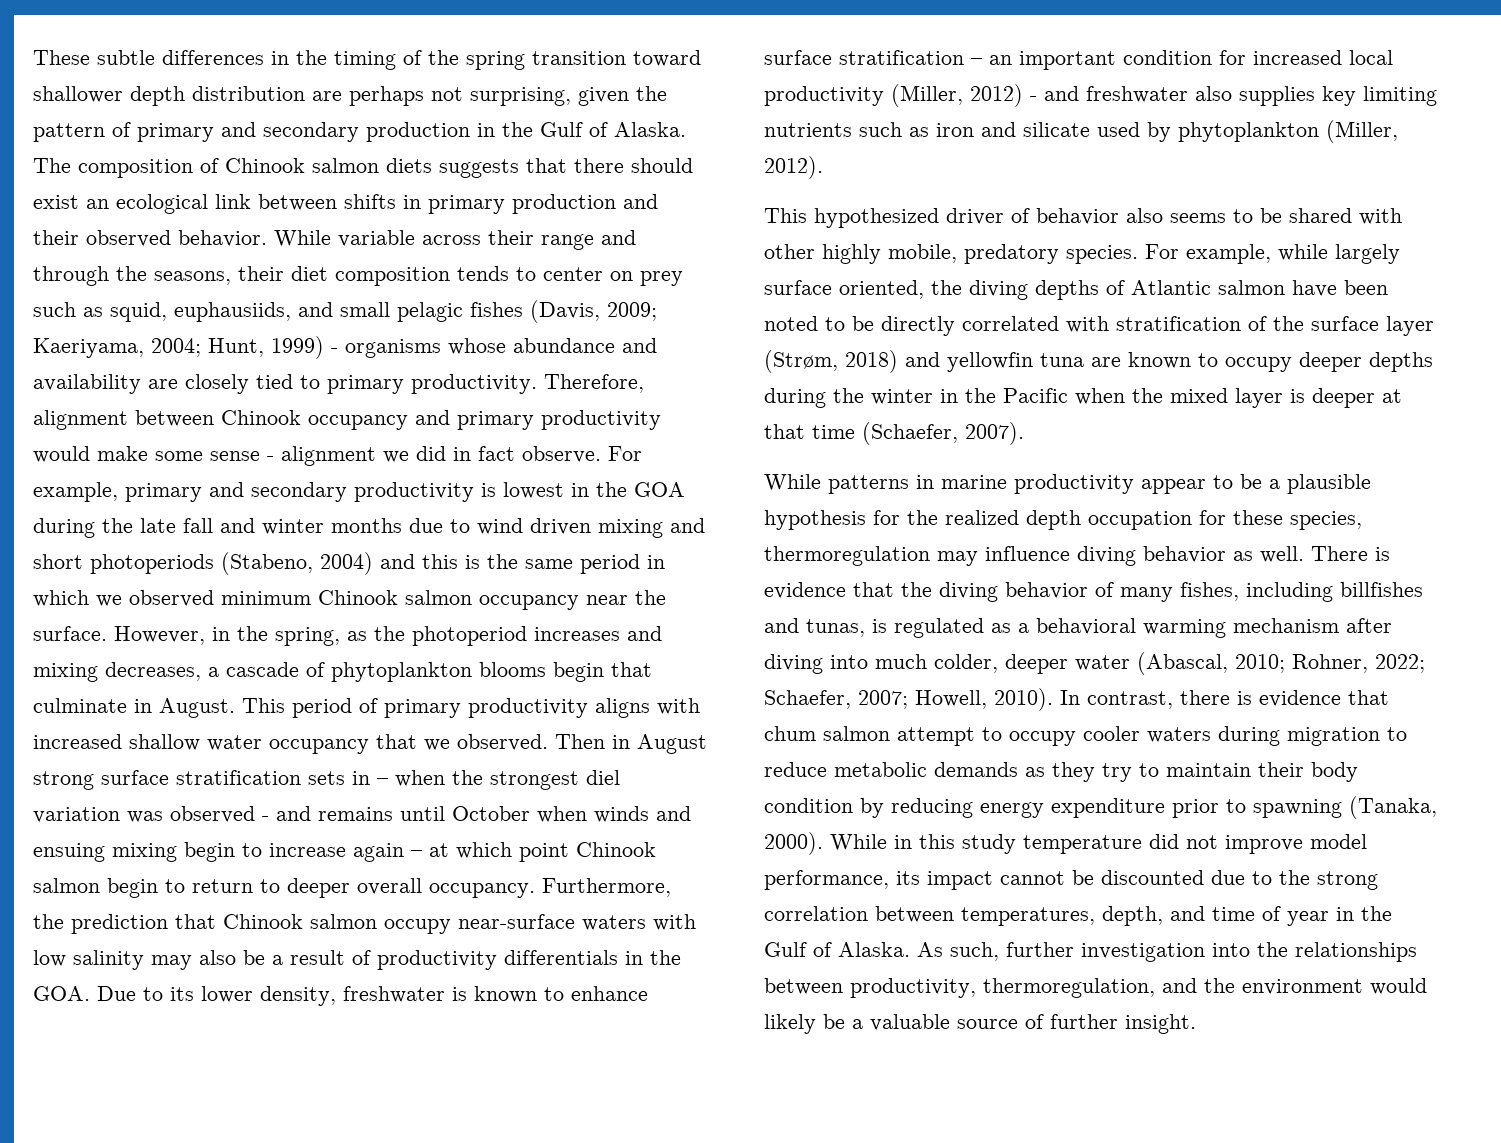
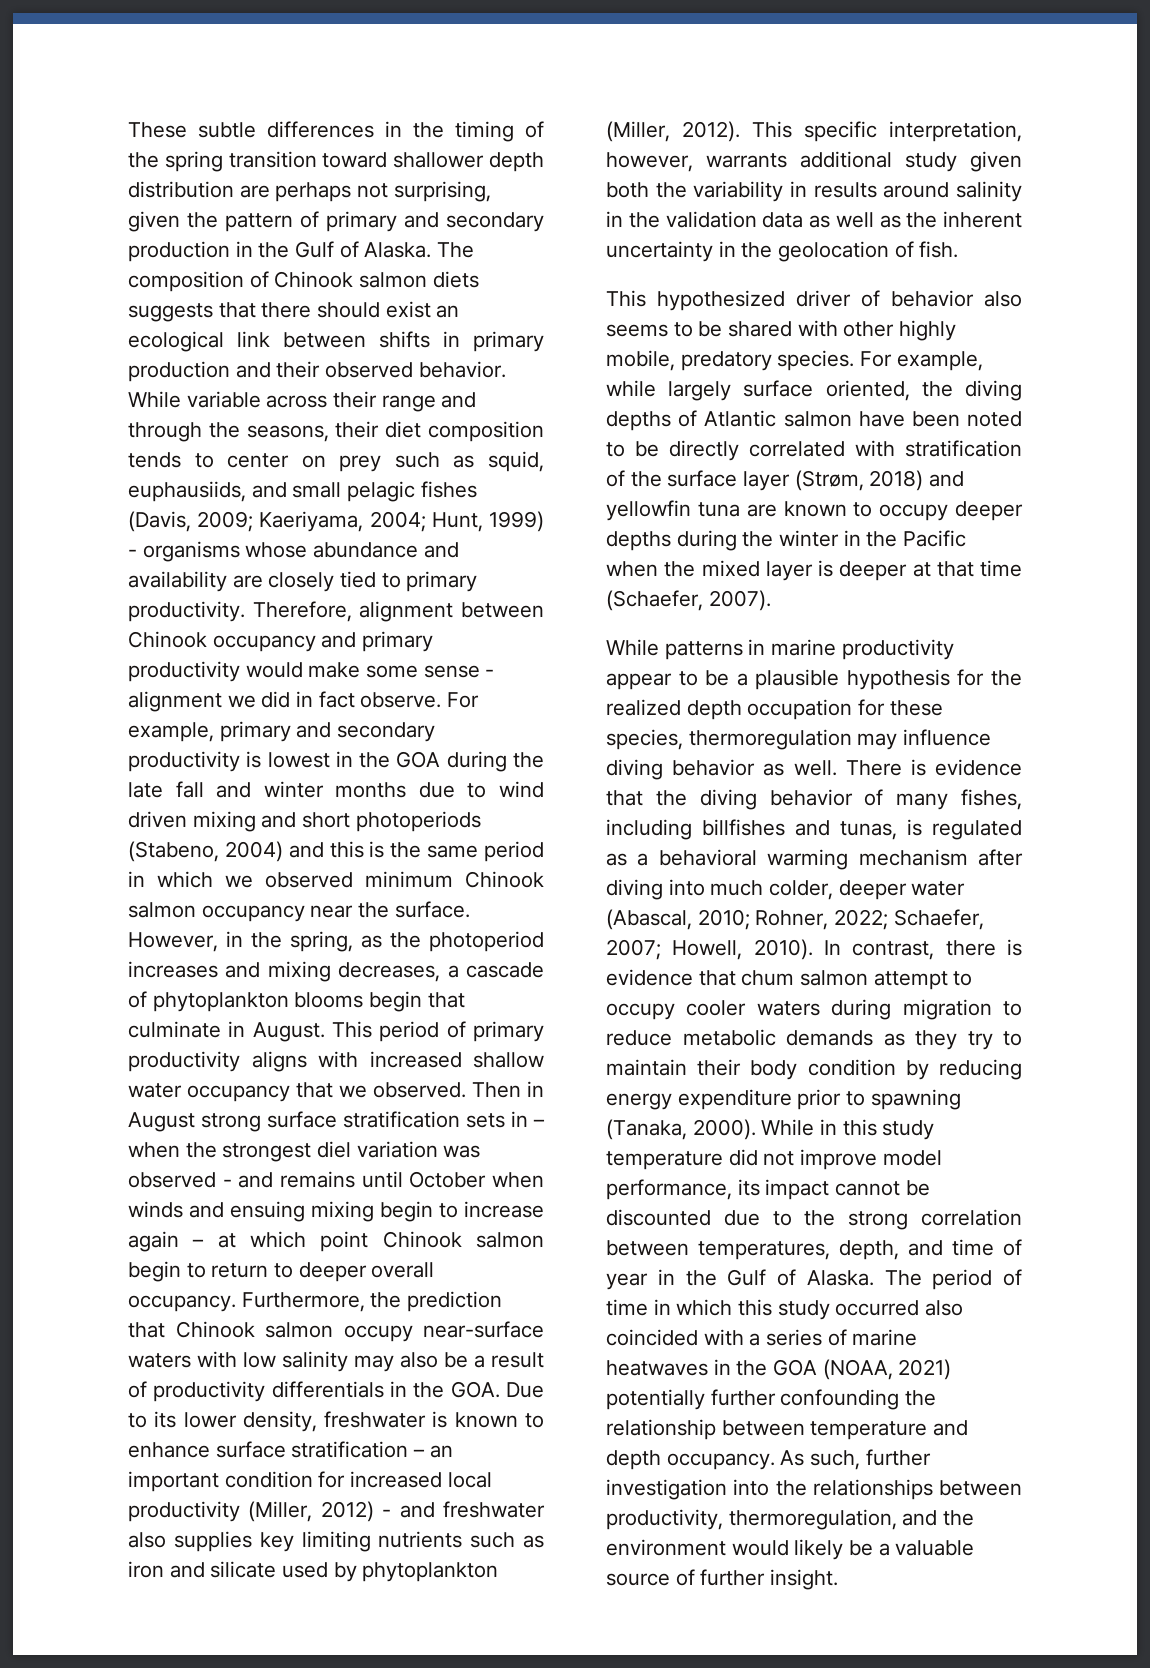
(823, 167) none -> [752,121,1022,142] [606,151,1022,172] [606,181,1022,202] [606,211,1022,228] [606,241,959,262] This specific interpretation, however, warrants additional study given both the variability in results around salinity in the validation data as well as the inherent uncertainty in the geolocation of fish.
(910, 949) none -> [884,1269,1022,1290] [606,1299,964,1320] [606,1329,918,1346] [606,1359,952,1380] [606,1389,937,1410] [606,1419,969,1440] [606,1450,775,1470] The period of time in which this study occurred also coincided with a series of marine heatwaves in the GOA (NOAA, 2021) potentially further confounding the relationship between temperature and depth occupancy.

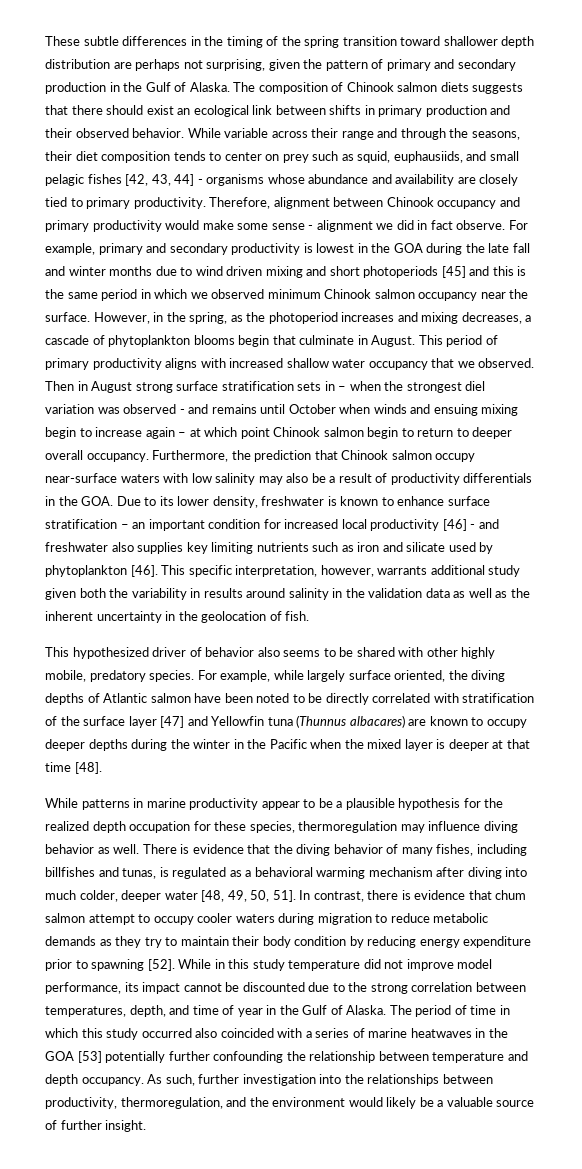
[128,511,544,532] (Davis, 2009; Kaeriyama, 2004; Hunt, 1999) -> [125,174,195,186] [42, 43, 44]
[128,841,283,862] (Stabeno, 2004) -> [441,266,466,278] [45]
[248,1501,374,1522] (Miller, 2012) -> [442,519,467,531] [46]
[606,121,740,142] (Miller, 2012). -> [130,565,158,577] [46].
[794,470,965,491] [606,500,740,521] (Strøm, 2018) and yellowfin tuna -> [160,715,405,728] [47] and Yellowfin tuna (Thunnus albacares)
[606,590,771,611] (Schaefer, 2007). -> [74,762,102,774] [48].
[606,909,984,930] [606,939,813,960] (Abascal, 2010; Rohner, 2022; Schaefer, 2007; Howell, 2010). -> [201,890,296,902] [48, 49, 50, 51].
[606,1119,756,1140] (Tanaka, 2000). -> [147,959,175,971] [52].
[822,1359,952,1380] (NOAA, 2021) -> [77,1051,102,1063] [53]

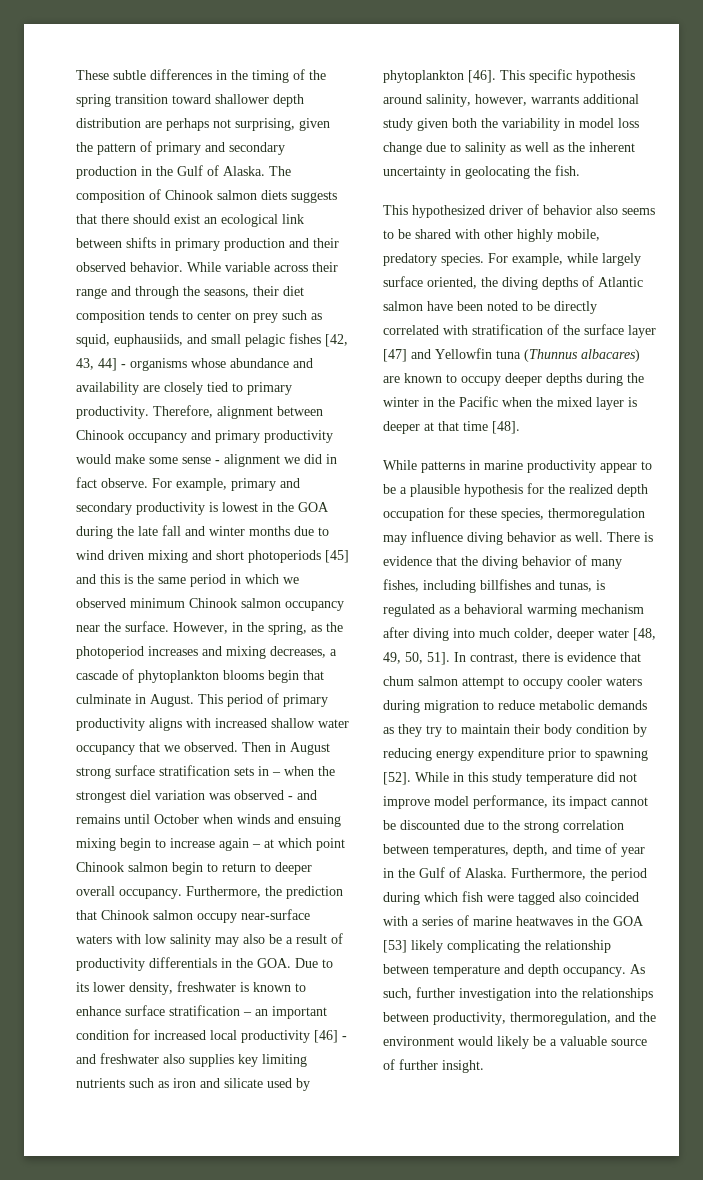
[235,565,318,577] interpretation, -> [576,70,635,83] [383,94,471,107] hypothesis around salinity,
[203,588,450,600] results around salinity in the validation data -> [579,118,639,128] [383,142,506,155] model loss change due to salinity
[178,611,282,623] the geolocation of -> [465,166,551,179] geolocating the
[389,1005,510,1017] [45,1028,192,1040] The period of time in which this study occurred -> [511,868,647,881] [383,891,555,905] Furthermore, the period during which fish were tagged
[105,1051,284,1063] potentially further confounding -> [411,940,520,953] likely complicating

